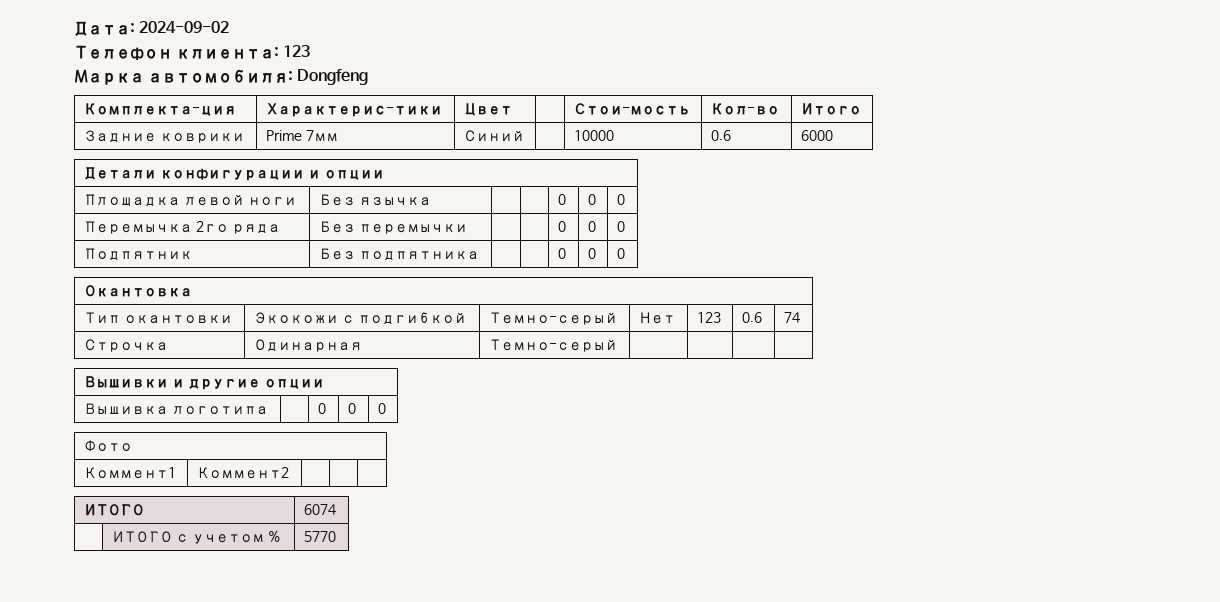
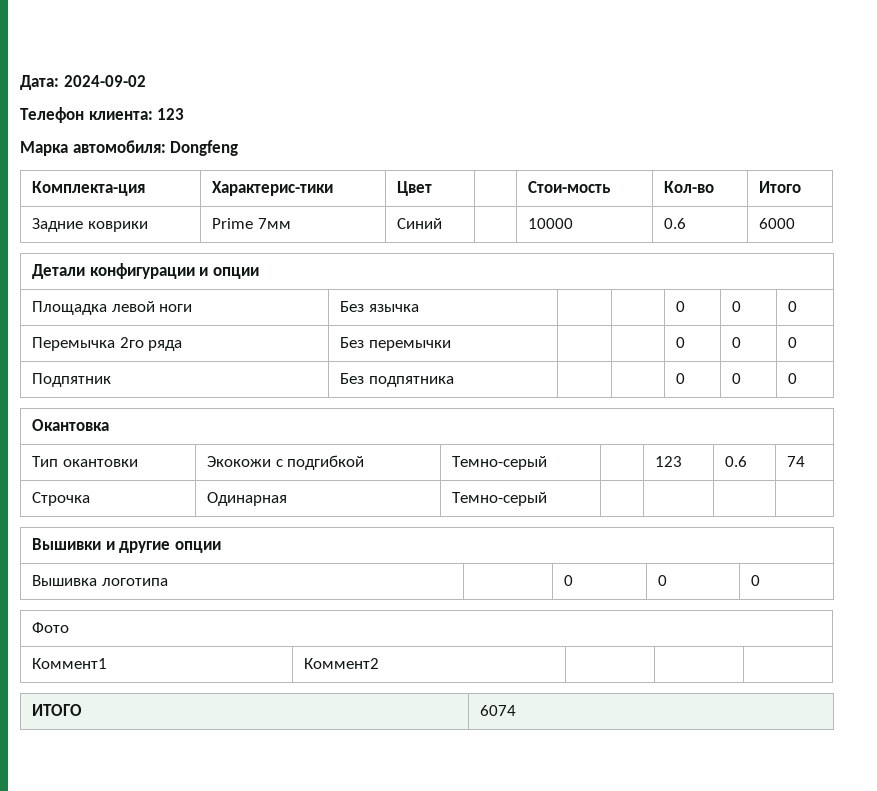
[639,312,676,324] Нет -> (548, 463) none
[112,530,280,544] [304,531,337,542] // | ИТОГО с учетом % | 5770 -> (517, 710) none

